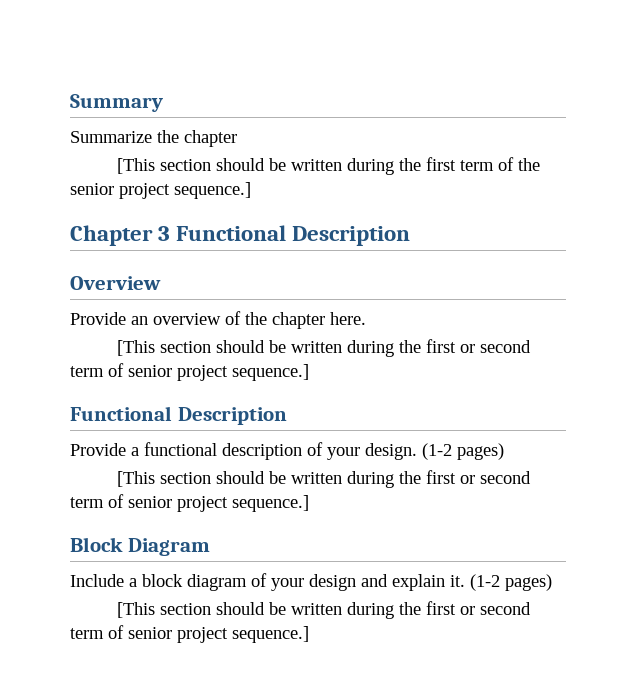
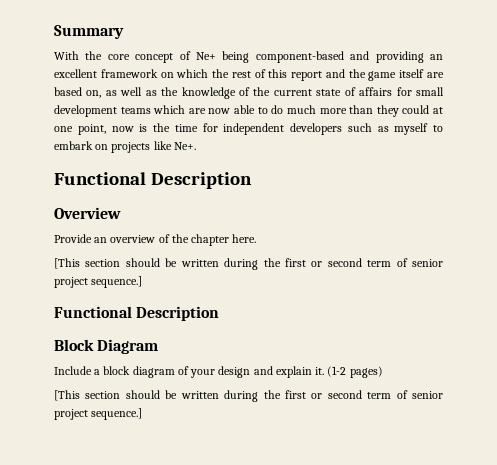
[70,130,237,147] [117,157,541,175] [70,182,251,199] [70,225,171,246] Summarize the chapter // [This section should be written during the first term of the senior project sequence.] // Chapter 3 -> [54,51,443,63] [54,69,445,81] [54,87,445,99] [54,105,444,117] [54,123,443,135] [54,141,196,153] With the core concept of Ne+ being component-based and providing an excellent framework on which the rest of this report and the game itself are based on, as well as the knowledge of the current state of affairs for small development teams which are now able to do much more than they could at one point, now is the time for independent developers such as myself to embark on projects like Ne+. //
[70,442,504,460] [117,470,532,488] [70,494,309,512] // Provide a functional description of your design. (1-2 pages) // [This section should be written during the first or second term of senior project sequence.] -> (220, 313) none

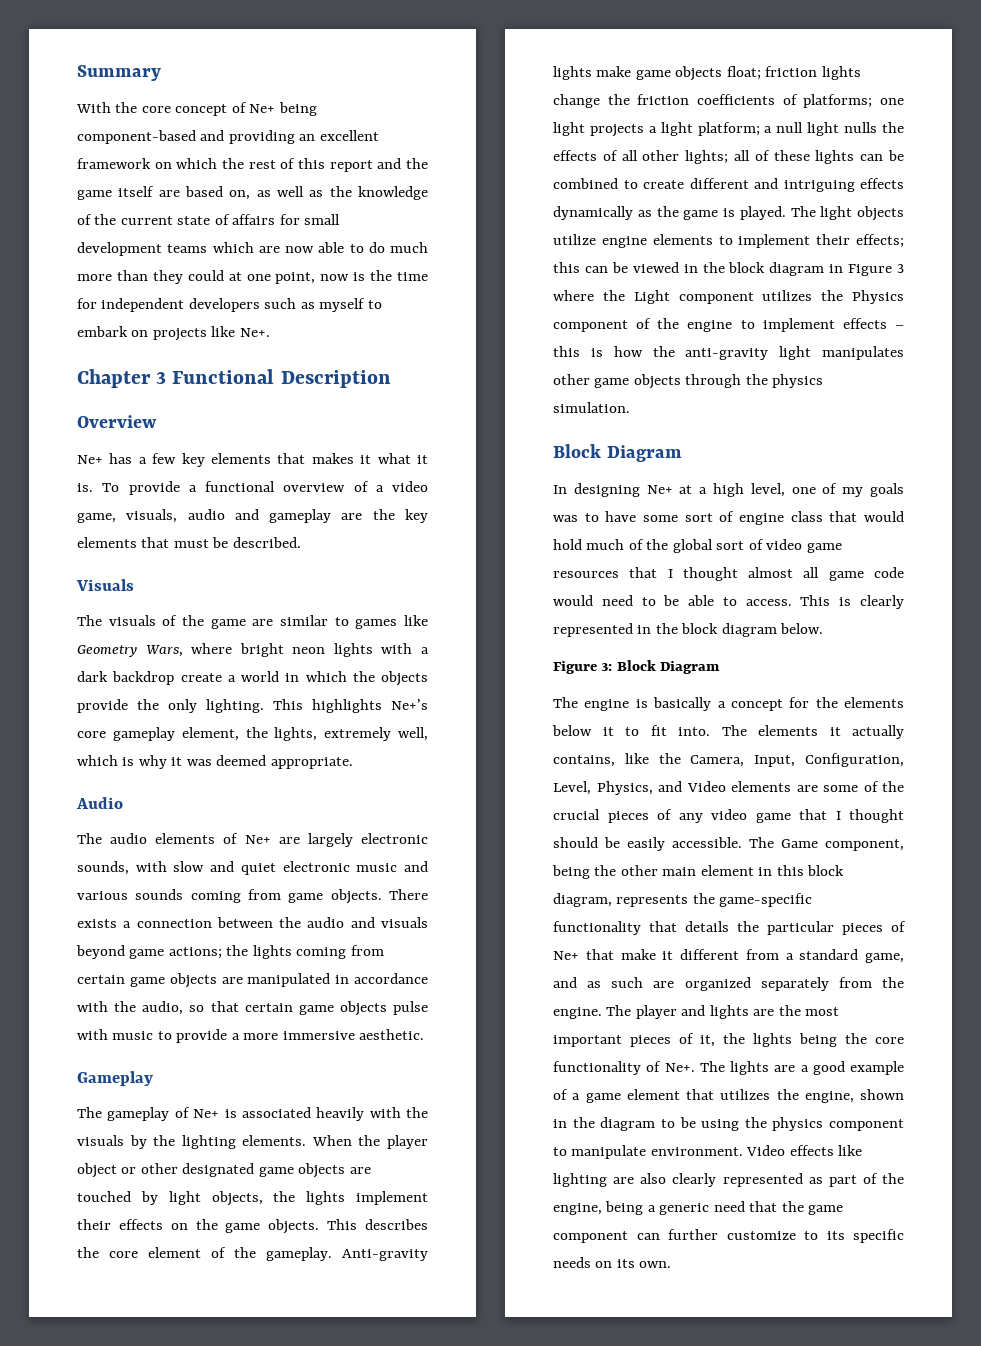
(196, 146) none -> [77,369,167,388] Chapter 3
[54,234,257,246] [54,258,444,270] [54,276,143,288] [54,306,220,321] [54,339,159,354] [54,366,383,378] [54,390,444,402] [54,408,143,420] Provide an overview of the chapter here. // [This section should be written during the first or second term of senior project sequence.] // Functional Description // Block Diagram // Include a block diagram of your design and explain it. (1-2 pages) // [This section should be written during the first or second term of senior project sequence.] -> [77,453,428,467] [77,481,428,495] [77,509,428,523] [77,537,301,548] [76,579,134,591] [77,615,429,629] [77,643,429,657] [77,671,428,686] [77,699,428,713] [77,727,428,741] [77,755,353,769] [76,797,123,809] [77,833,428,847] [77,861,428,875] [77,889,428,904] [77,917,428,928] [76,945,384,959] [77,973,428,988] [77,1001,428,1016] [77,1029,425,1043] [77,1071,153,1086] [77,1107,428,1121] [77,1135,428,1149] [77,1163,371,1178] [77,1191,428,1206] [77,1219,428,1234] [77,1247,428,1261] [553,66,861,81] [553,94,904,108] [553,122,904,137] [553,150,904,164] [553,178,904,192] [553,206,904,221] [553,234,904,248] [553,262,904,276] [553,290,904,304] [553,318,904,332] [553,346,904,360] [553,374,824,389] [553,402,630,413] [553,444,682,462] [553,483,904,497] [553,511,904,525] [553,539,842,553] [553,567,904,581] [553,595,904,609] [553,623,824,637] [553,660,721,674] [553,697,904,711] [552,725,904,739] [553,753,904,767] [553,781,904,795] [553,809,904,823] [553,837,904,851] [552,865,845,879] [553,893,813,907] [553,921,906,935] [553,949,904,963] [553,977,904,991] [553,1005,840,1019] [553,1033,904,1047] [553,1061,904,1075] [553,1089,904,1103] [553,1117,904,1131] [553,1145,863,1159] [553,1173,904,1187] [553,1201,844,1215] [553,1229,904,1243] [553,1257,672,1268] Ne+ has a few key elements that makes it what it is. To provide a functional overview of a video game, visuals, audio and gameplay are the key elements that must be described. // Visuals // The visuals of the game are similar to games like Geometry Wars, where bright neon lights with a dark backdrop create a world in which the objects provide the only lighting. This highlights Ne+’s core gameplay element, the lights, extremely well, which is why it was deemed appropriate. // Audio // The audio elements of Ne+ are largely electronic sounds, with slow and quiet electronic music and various sounds coming from game objects. There exists a connection between the audio and visuals beyond game actions; the lights coming from certain game objects are manipulated in accordance with the audio, so that certain game objects pulse with music to provide a more immersive aesthetic. // Gameplay // The gameplay of Ne+ is associated heavily with the visuals by the lighting elements. When the player object or other designated game objects are touched by light objects, the lights implement their effects on the game objects. This describes the core element of the gameplay. Anti-gravity lights make game objects float; friction lights change the friction coefficients of platforms; one light projects a light platform; a null light nulls the effects of all other lights; all of these lights can be combined to create different and intriguing effects dynamically as the game is played. The light objects utilize engine elements to implement their effects; this can be viewed in the block diagram in Figure 3 where the Light component utilizes the Physics component of the engine to implement effects – this is how the anti-gravity light manipulates other game objects through the physics simulation. // Block Diagram // In designing Ne+ at a high level, one of my goals was to have some sort of engine class that would hold much of the global sort of video game resources that I thought almost all game code would need to be able to access. This is clearly represented in the block diagram below. // Figure 3: Block Diagram // The engine is basically a concept for the elements below it to fit into. The elements it actually contains, like the Camera, Input, Configuration, Level, Physics, and Video elements are some of the crucial pieces of any video game that I thought should be easily accessible. The Game component, being the other main element in this block diagram, represents the game-specific functionality that details the particular pieces of Ne+ that make it different from a standard game, and as such are organized separately from the engine. The player and lights are the most important pieces of it, the lights being the core functionality of Ne+. The lights are a good example of a game element that utilizes the engine, shown in the diagram to be using the physics component to manipulate environment. Video effects like lighting are also clearly represented as part of the engine, being a generic need that the game component can further customize to its specific needs on its own.

